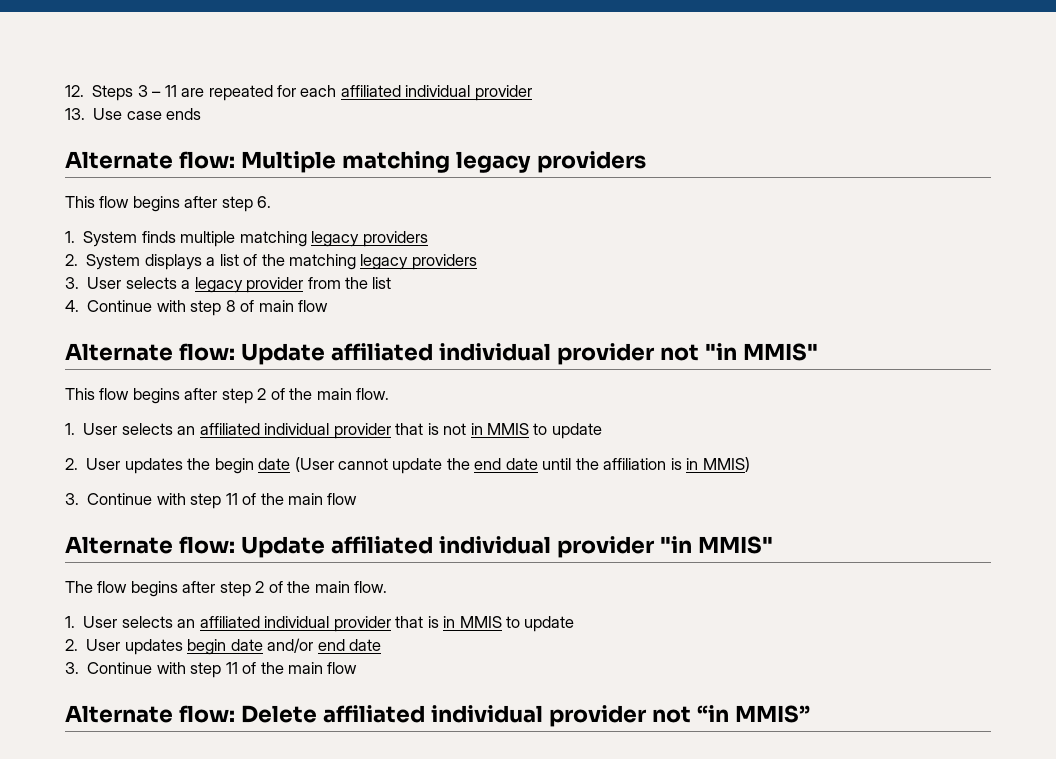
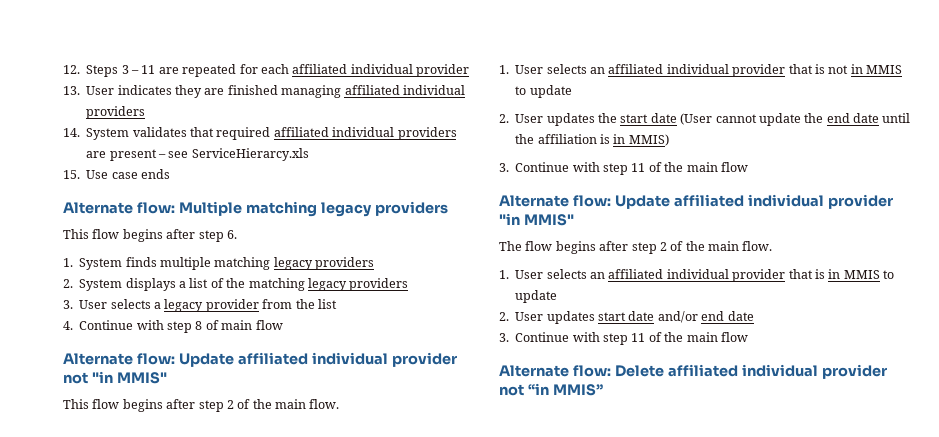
(85, 114) none -> [86,85,465,98] [86,106,146,119] [63,127,457,140] [86,148,309,161] [63,170,80,179] User indicates they are finished managing affiliated individual providers // 14. System validates that required affiliated individual providers are present – see ServiceHierarcy.xls // 15.
[214,458,254,474] begin -> [620,114,649,123] start
[187,639,227,655] begin -> [598,312,626,321] start

